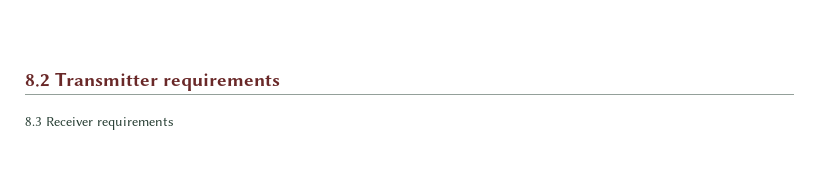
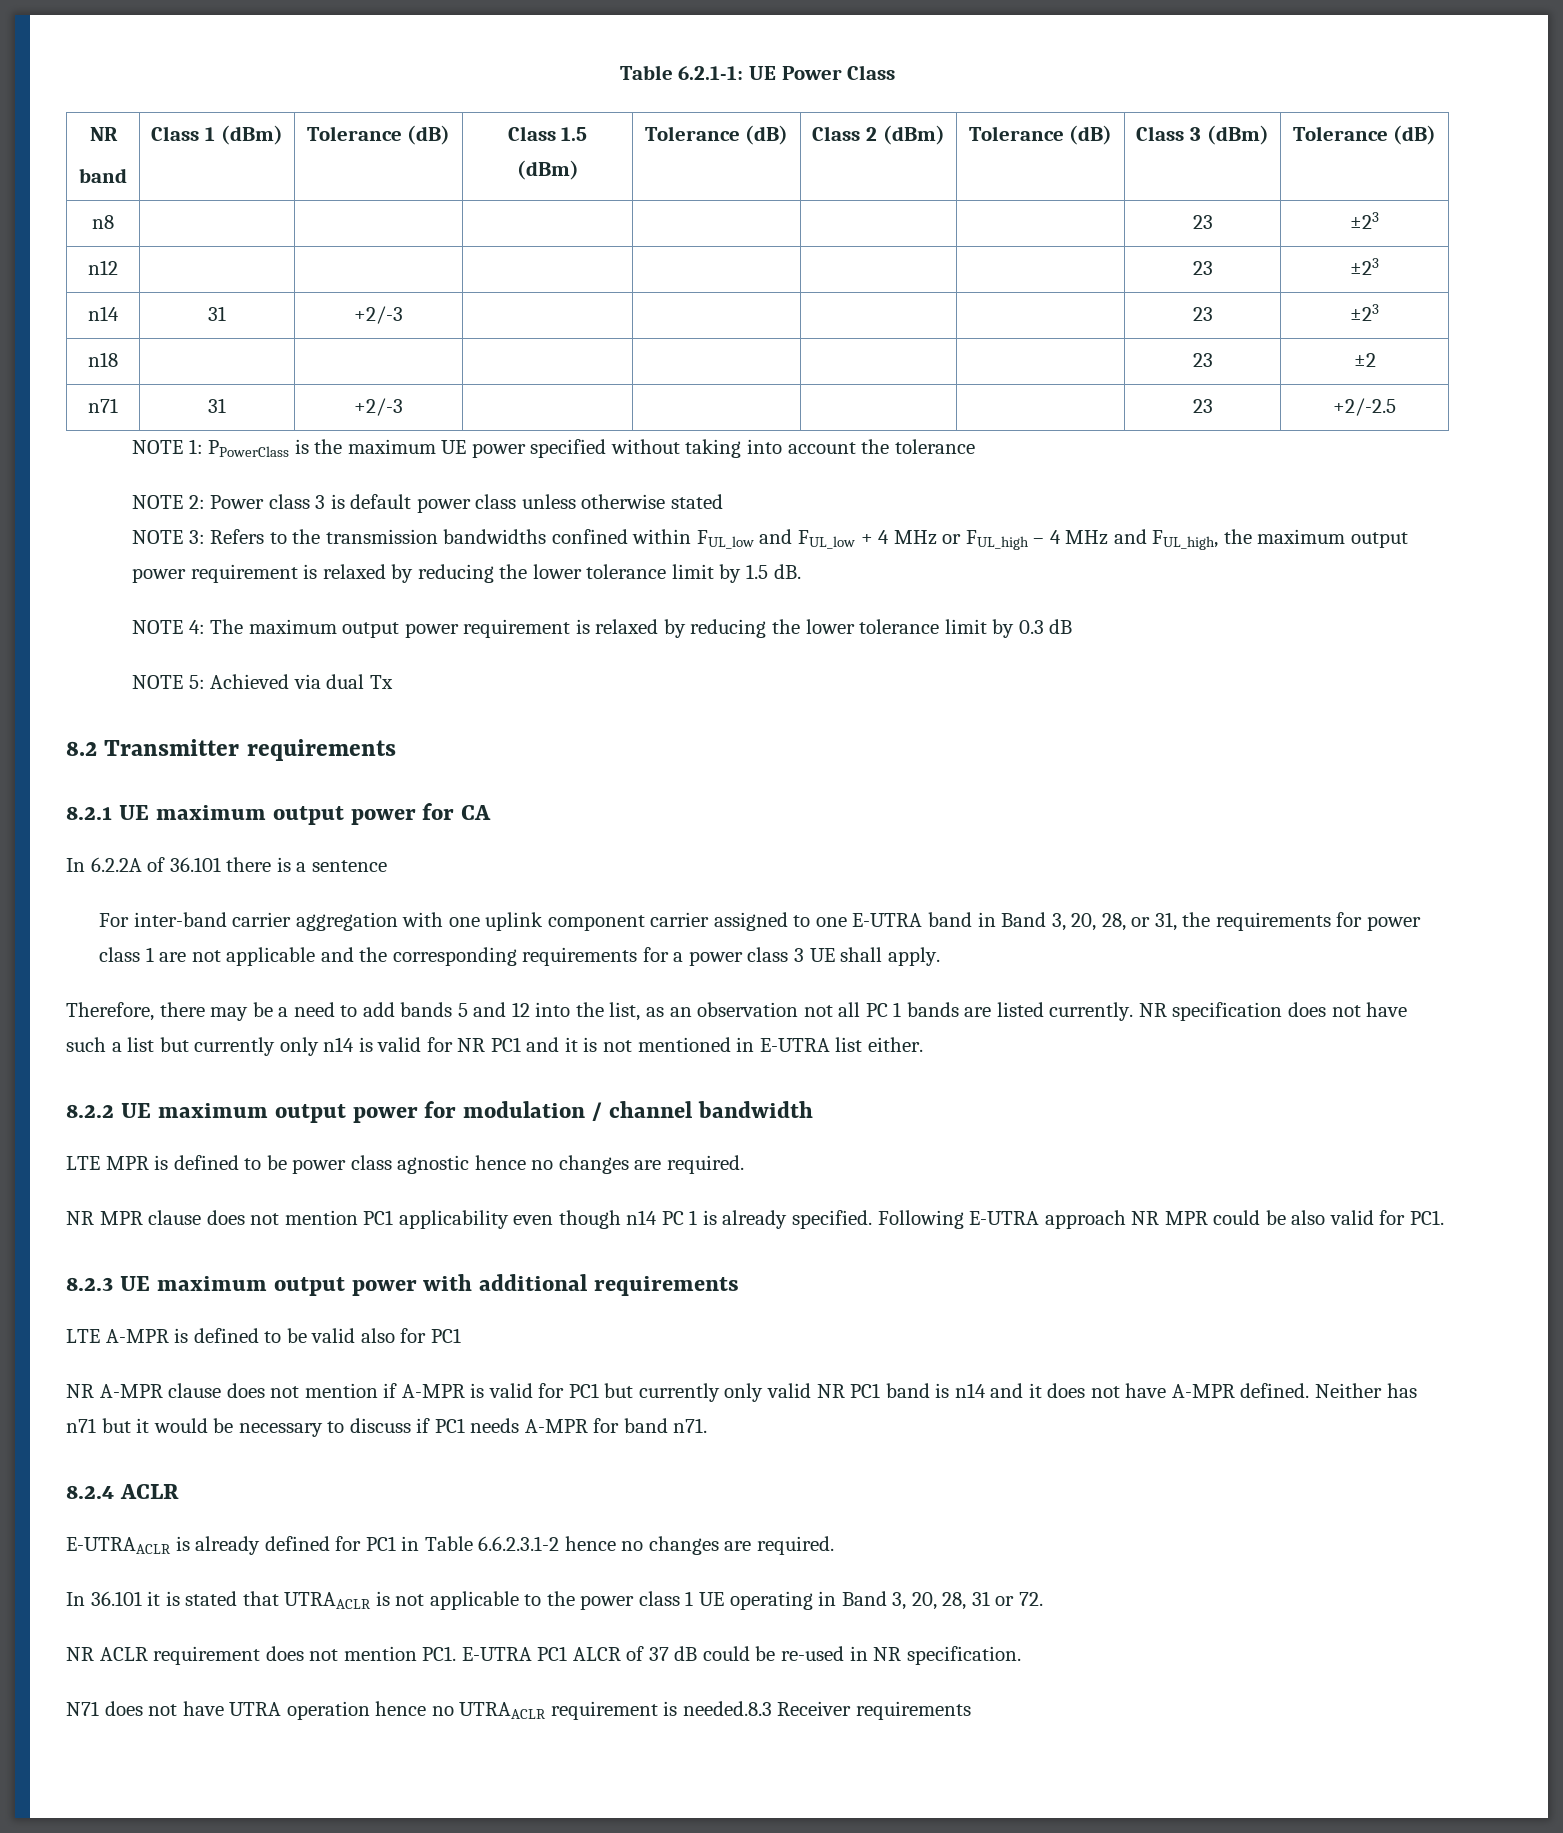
[25,72,281,91] [25,117,42,126] 8.2 Transmitter requirements // 8.3 -> [619,65,896,80] [89,127,118,141] [79,168,127,183] [151,125,283,145] [306,125,451,145] [507,126,588,141] [516,160,579,180] [644,125,789,145] [812,125,945,145] [968,125,1113,145] [1136,125,1269,145] [1292,125,1437,145] [92,215,114,229] [1192,215,1213,229] [1350,212,1379,229] [88,260,118,275] [1192,261,1213,275] [1350,258,1379,275] [88,306,119,321] [208,306,226,321] [354,306,403,324] [1192,307,1213,321] [1350,304,1379,321] [88,352,118,367] [1192,353,1213,367] [1353,353,1376,367] [88,398,118,413] [208,398,226,413] [354,398,403,416] [1192,399,1213,413] [1333,398,1396,416] [132,439,975,458] [132,494,724,513] [132,529,1408,550] [132,564,801,583] [132,619,1073,638] [132,674,393,689] [66,739,396,761] [66,803,492,825] [66,857,387,872] [99,912,1421,931] [99,947,940,966] [66,1002,1408,1021] [66,1037,923,1056] [66,1101,813,1123] [66,1155,744,1174] [66,1210,1444,1229] [66,1274,740,1296] [66,1328,461,1343] [66,1383,1417,1402] [66,1418,708,1437] [66,1484,179,1499] [66,1536,834,1555] [66,1591,1043,1610] [66,1646,1021,1665] [66,1701,772,1720] Table 6.2.1-1: UE Power Class // NR // band | Class 1 (dBm) | Tolerance (dB) | Class 1.5 (dBm) | Tolerance (dB) | Class 2 (dBm) | Tolerance (dB) | Class 3 (dBm) | Tolerance (dB) // n8 | | | | | | | 23 | ±23 // n12 | | | | | | | 23 | ±23 // n14 | 31 | +2/-3 | | | | | 23 | ±23 // n18 | | | | | | | 23 | ±2 // n71 | 31 | +2/-3 | | | | | 23 | +2/-2.5 // NOTE 1: PPowerClass is the maximum UE power specified without taking into account the tolerance // NOTE 2: Power class 3 is default power class unless otherwise stated // NOTE 3: Refers to the transmission bandwidths confined within FUL_low and FUL_low + 4 MHz or FUL_high – 4 MHz and FUL_high, the maximum output power requirement is relaxed by reducing the lower tolerance limit by 1.5 dB. // NOTE 4: The maximum output power requirement is relaxed by reducing the lower tolerance limit by 0.3 dB // NOTE 5: Achieved via dual Tx // 8.2 Transmitter requirements // 8.2.1 UE maximum output power for CA // In 6.2.2A of 36.101 there is a sentence // For inter-band carrier aggregation with one uplink component carrier assigned to one E-UTRA band in Band 3, 20, 28, or 31, the requirements for power class 1 are not applicable and the corresponding requirements for a power class 3 UE shall apply. // Therefore, there may be a need to add bands 5 and 12 into the list, as an observation not all PC 1 bands are listed currently. NR specification does not have such a list but currently only n14 is valid for NR PC1 and it is not mentioned in E-UTRA list either. // 8.2.2 UE maximum output power for modulation / channel bandwidth // LTE MPR is defined to be power class agnostic hence no changes are required. // NR MPR clause does not mention PC1 applicability even though n14 PC 1 is already specified. Following E-UTRA approach NR MPR could be also valid for PC1. // 8.2.3 UE maximum output power with additional requirements // LTE A-MPR is defined to be valid also for PC1 // NR A-MPR clause does not mention if A-MPR is valid for PC1 but currently only valid NR PC1 band is n14 and it does not have A-MPR defined. Neither has n71 but it would be necessary to discuss if PC1 needs A-MPR for band n71. // 8.2.4 ACLR // E-UTRAACLR is already defined for PC1 in Table 6.6.2.3.1-2 hence no changes are required. // In 36.101 it is stated that UTRAACLR is not applicable to the power class 1 UE operating in Band 3, 20, 28, 31 or 72. // NR ACLR requirement does not mention PC1. E-UTRA PC1 ALCR of 37 dB could be re-used in NR specification. // N71 does not have UTRA operation hence no UTRAACLR requirement is needed.8.3

